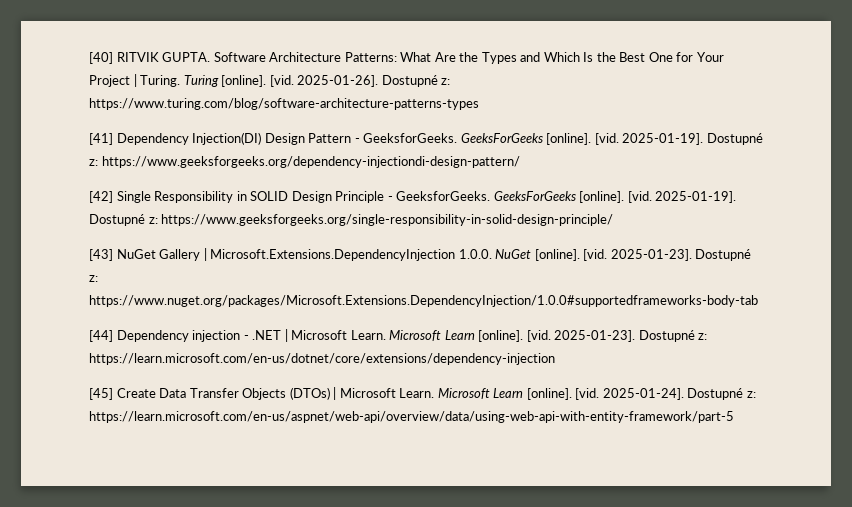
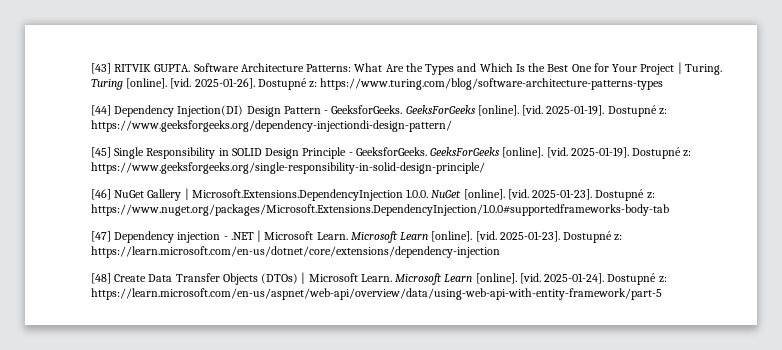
[89,52,113,64] [40] -> [91,63,111,74] [43]
[89,133,113,145] [41] -> [91,105,111,116] [44]
[89,191,113,203] [42] -> [91,147,111,158] [45]
[89,249,113,261] [43] -> [91,189,111,200] [46]
[89,330,113,342] [44] -> [91,231,111,242] [47]
[89,388,113,400] [45] -> [91,273,111,284] [48]

